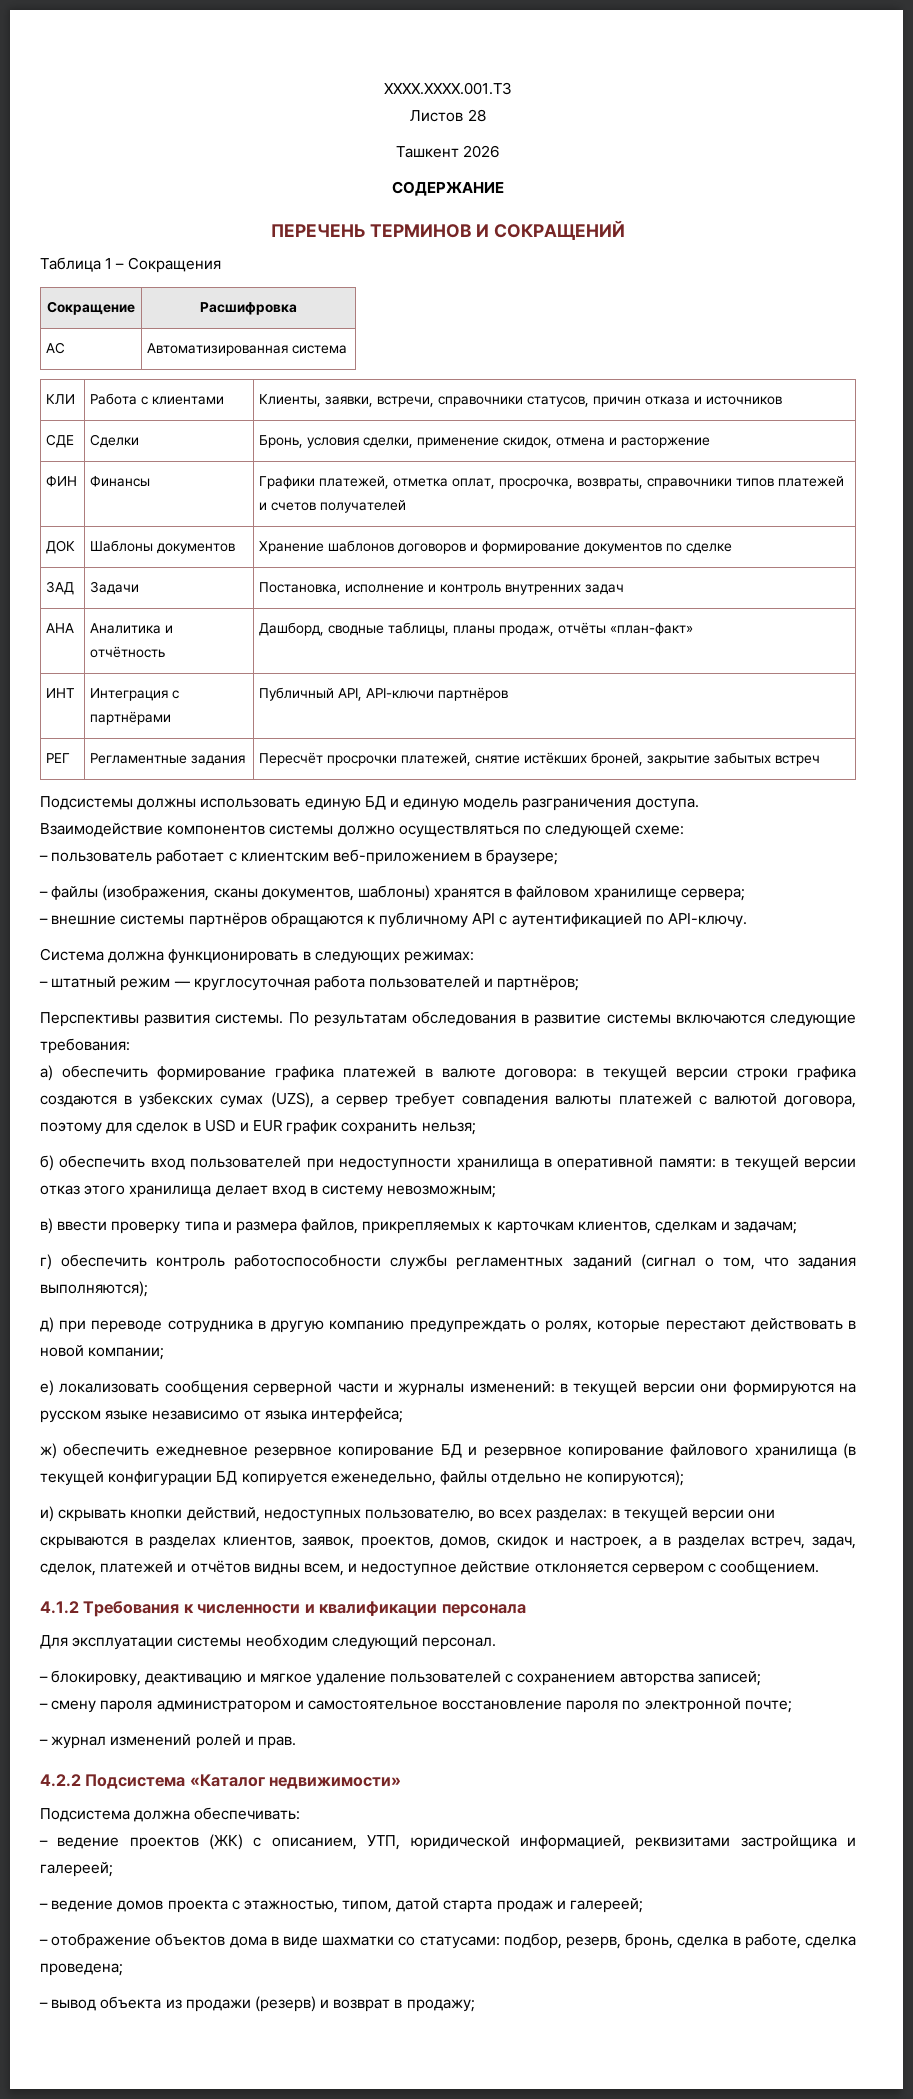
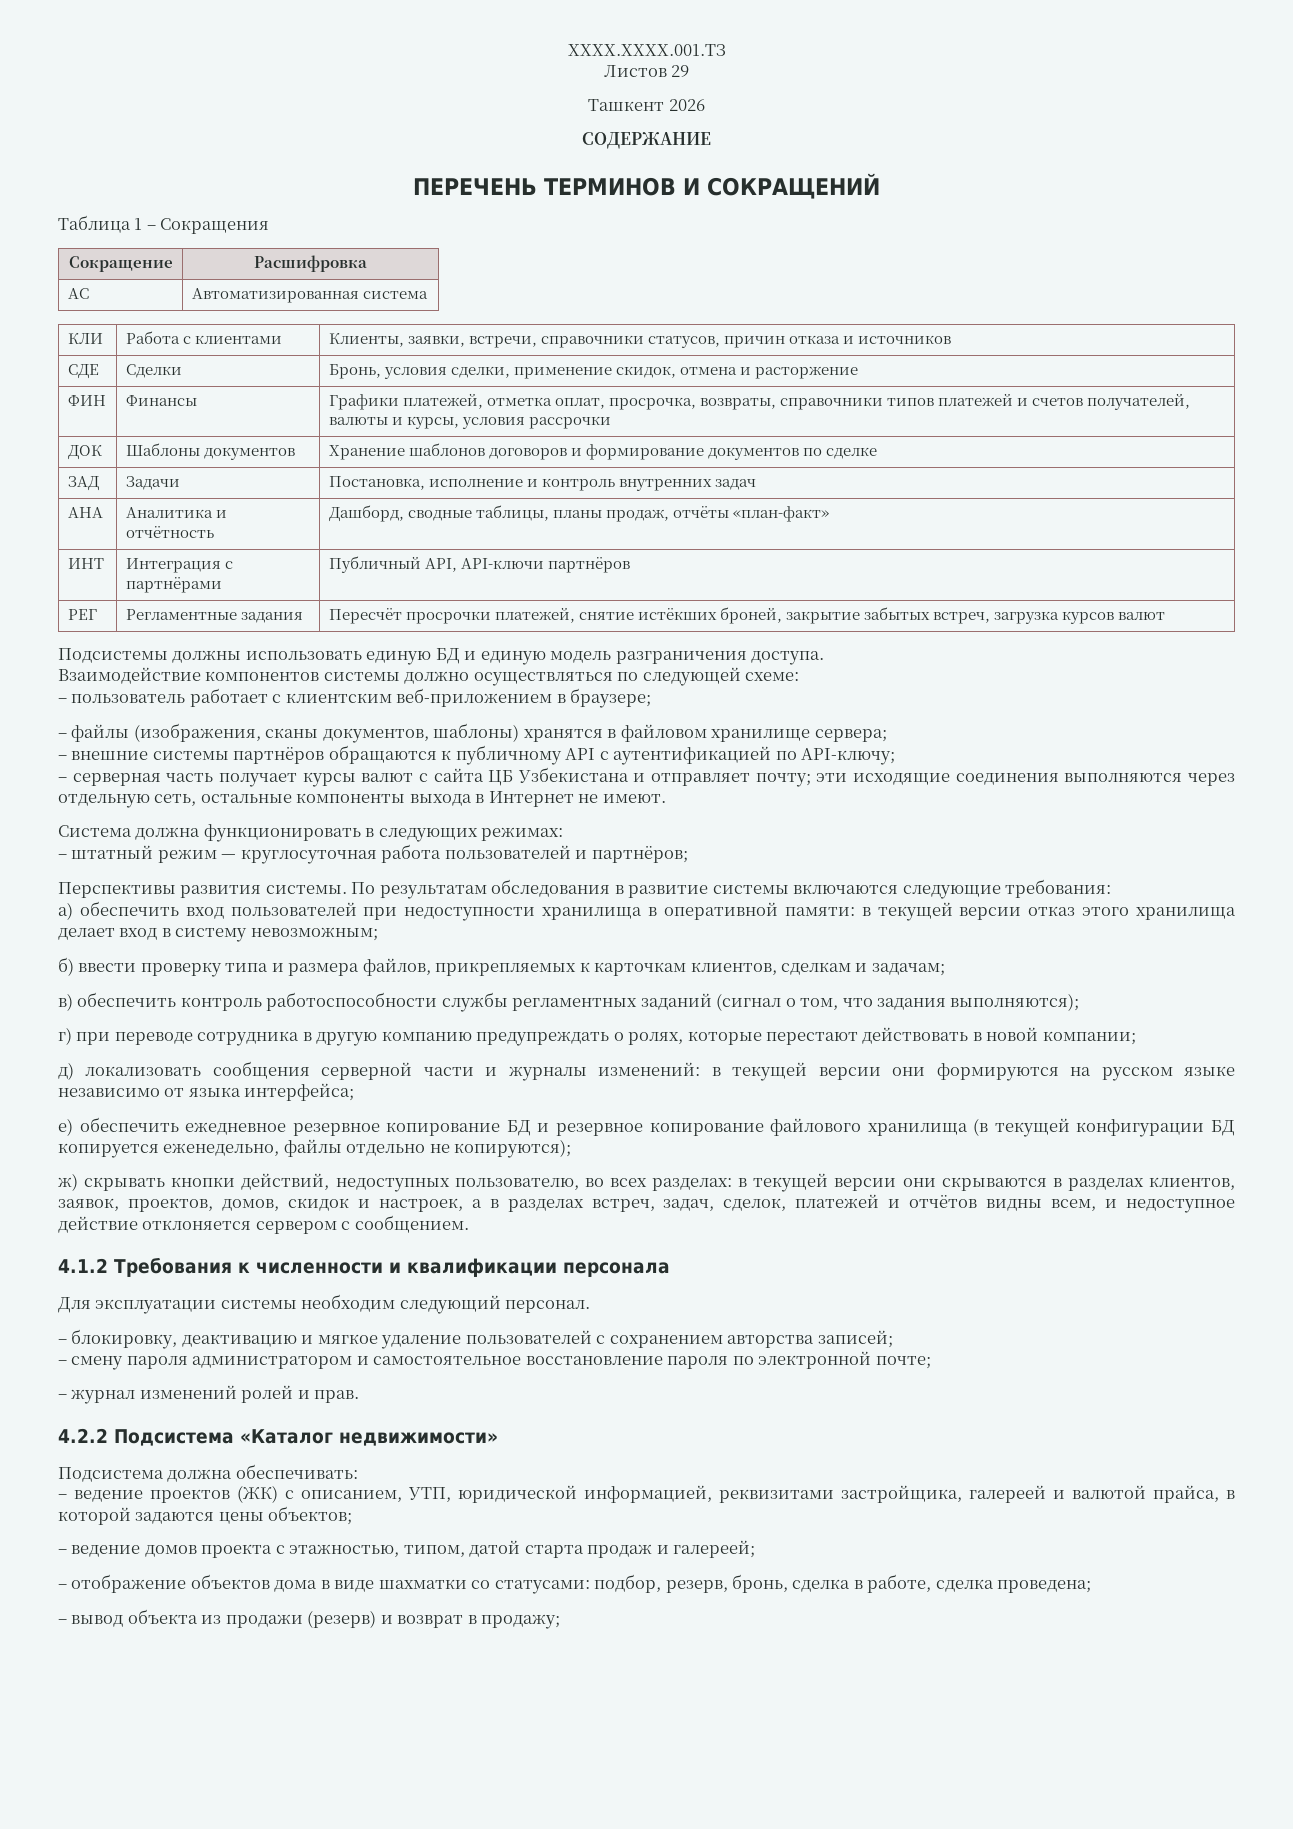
[467,109,486,122] 28 -> [671,65,690,77] 29
[320,500,407,513] получателей -> [1087,393,1191,410] [328,416,611,429] получателей, валюты и курсы, условия рассрочки
[775,755,821,766] встреч -> [932,611,1166,624] встреч, загрузка курсов валют
[668,913,748,928] API-ключу. -> [801,748,896,765] [58,767,1235,787] [58,791,666,808] API-ключу; // – серверная часть получает курсы валют с сайта ЦБ Узбекистана и отправляет почту; эти исходящие соединения выполняются через отдельную сеть, остальные компоненты выхода в Интернет не имеют.
[157,1066,856,1081] [40,1092,857,1108] [40,1119,476,1135] [40,1155,146,1171] формирование графика платежей в валюте договора: в текущей версии строки графика создаются в узбекских сумах (UZS), а сервер требует совпадения валюты платежей с валютой договора, поэтому для сделок в USD и EUR график сохранить нельзя; // б) обеспечить -> (179, 908) none
[40,1218,53,1234] в) -> [58,957,74,976] б)
[40,1254,52,1270] г) -> [58,993,73,1011] в)
[40,1317,54,1333] д) -> [58,1027,72,1045] г)
[40,1380,54,1396] е) -> [58,1062,74,1080] д)
[40,1443,57,1459] ж) -> [58,1118,73,1136] е)
[40,1506,54,1522] и) -> [58,1173,78,1191] ж)
[740,1835,857,1850] [40,1862,113,1877] застройщика и галереей; -> [841,1485,1235,1503] [58,1506,353,1525] застройщика, галереей и валютой прайса, в которой задаются цены объектов;

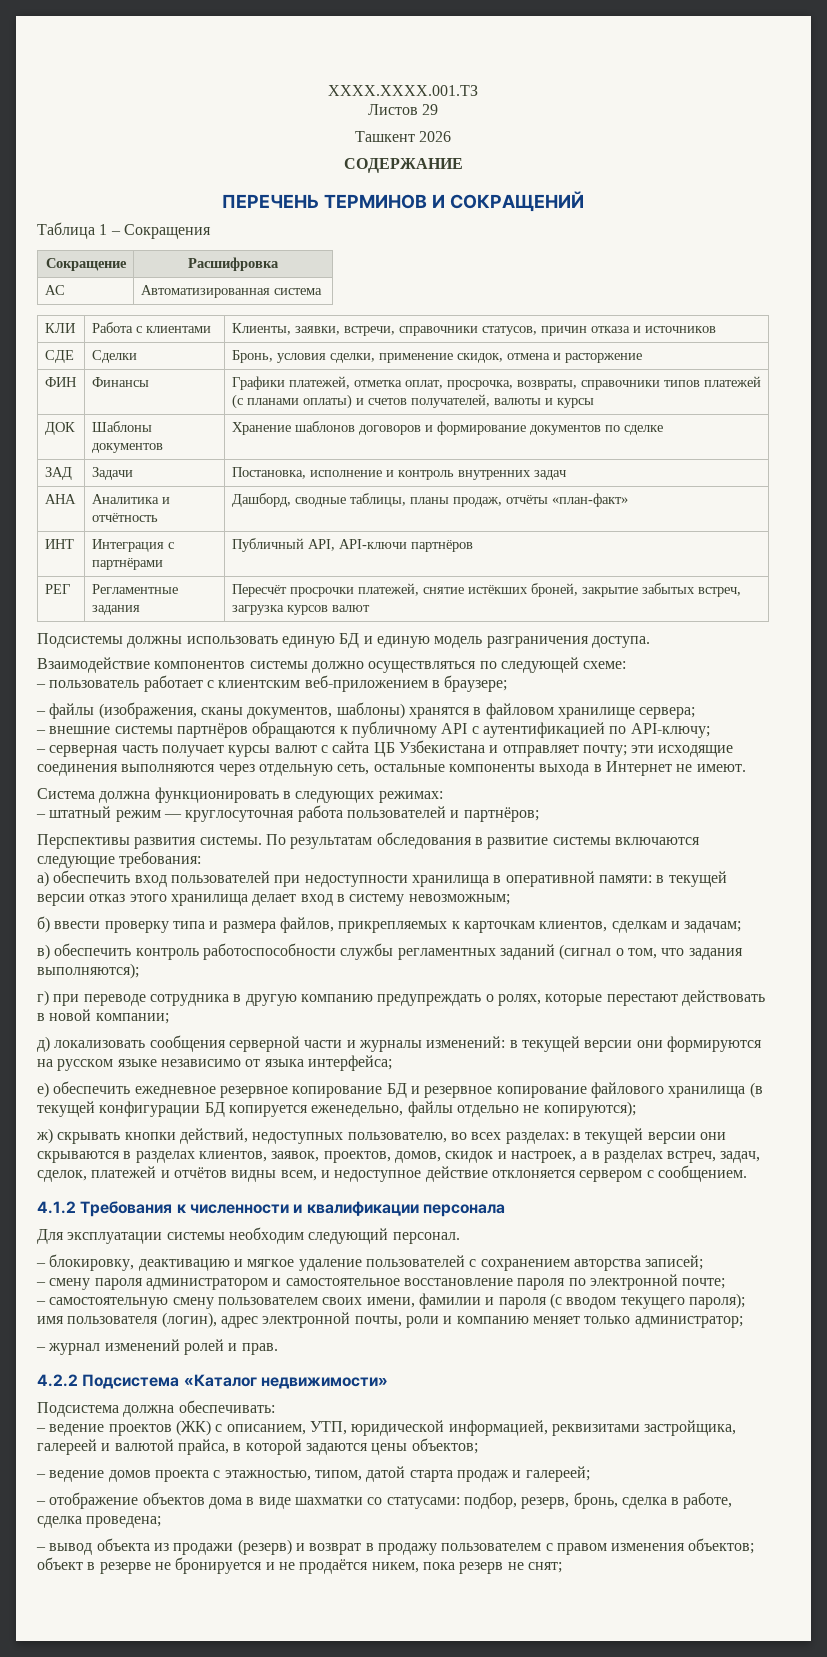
(1013, 399) none -> [231,394,352,409] (с планами оплаты)
[406,416,611,429] курсы, условия рассрочки -> [556,398,594,408] курсы
(931, 1362) none -> [36,1293,745,1309] [37,1312,743,1328] // – самостоятельную смену пользователем своих имени, фамилии и пароля (с вводом текущего пароля); имя пользователя (логин), адрес электронной почты, роли и компанию меняет только администратор;
[481,1614,561,1629] продажу; -> [377,1538,755,1555] [37,1557,562,1574] продажу пользователем с правом изменения объектов; объект в резерве не бронируется и не продаётся никем, пока резерв не снят;

